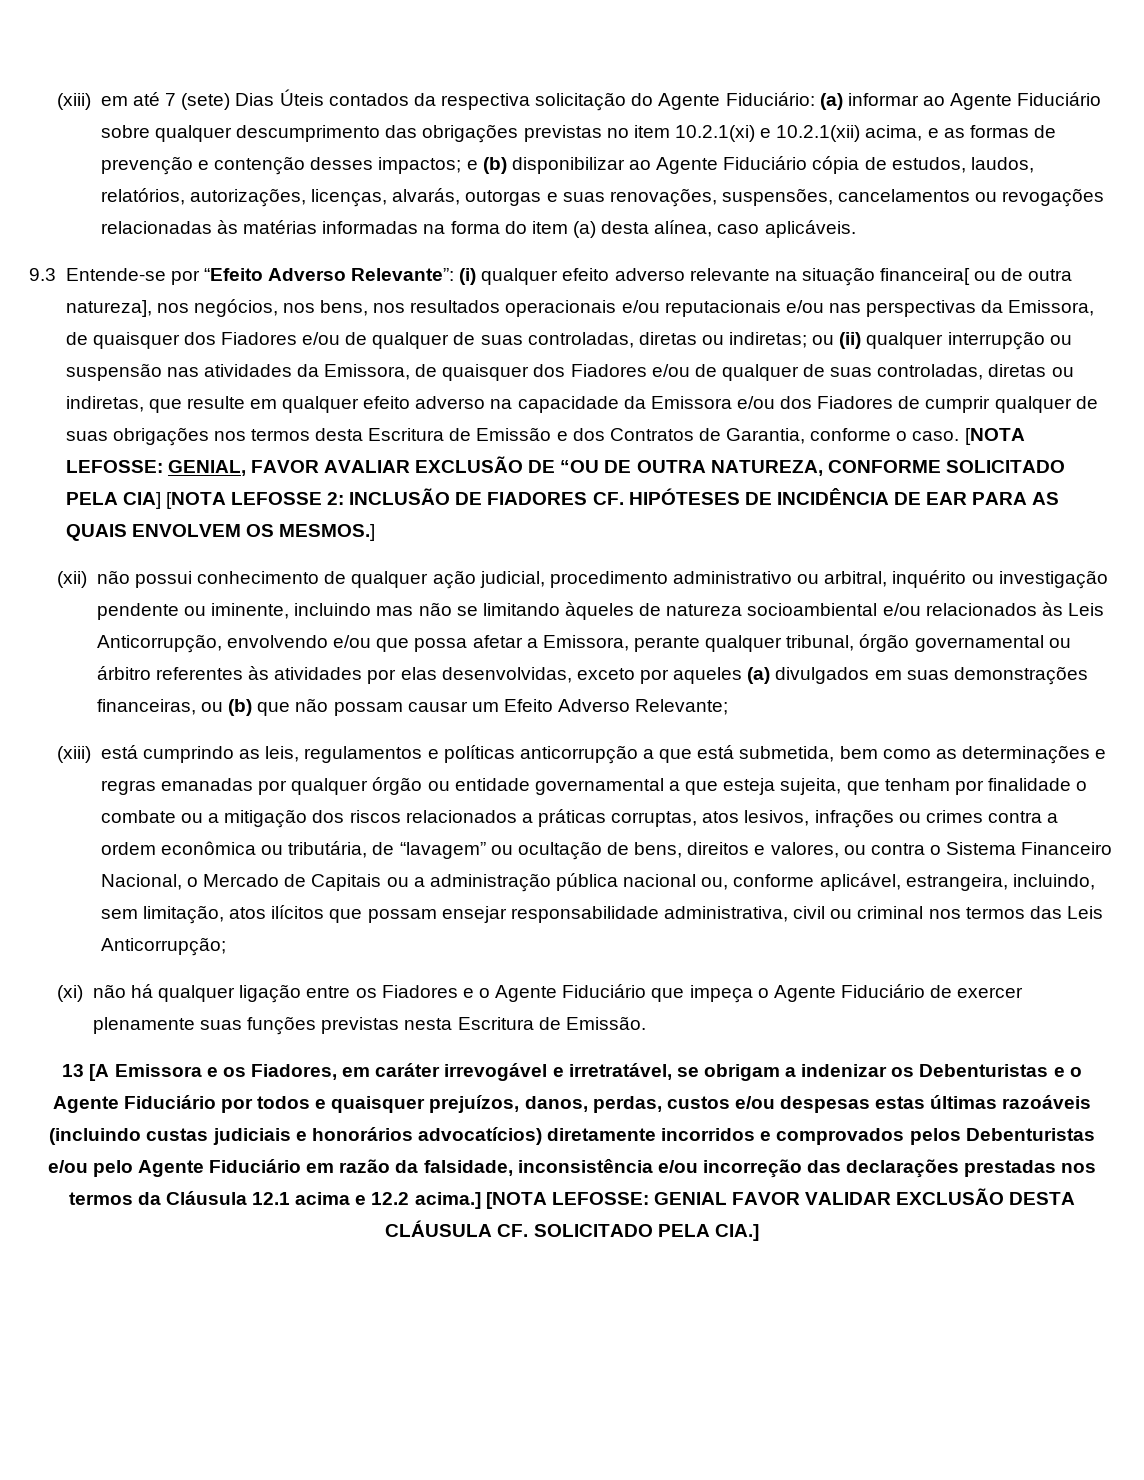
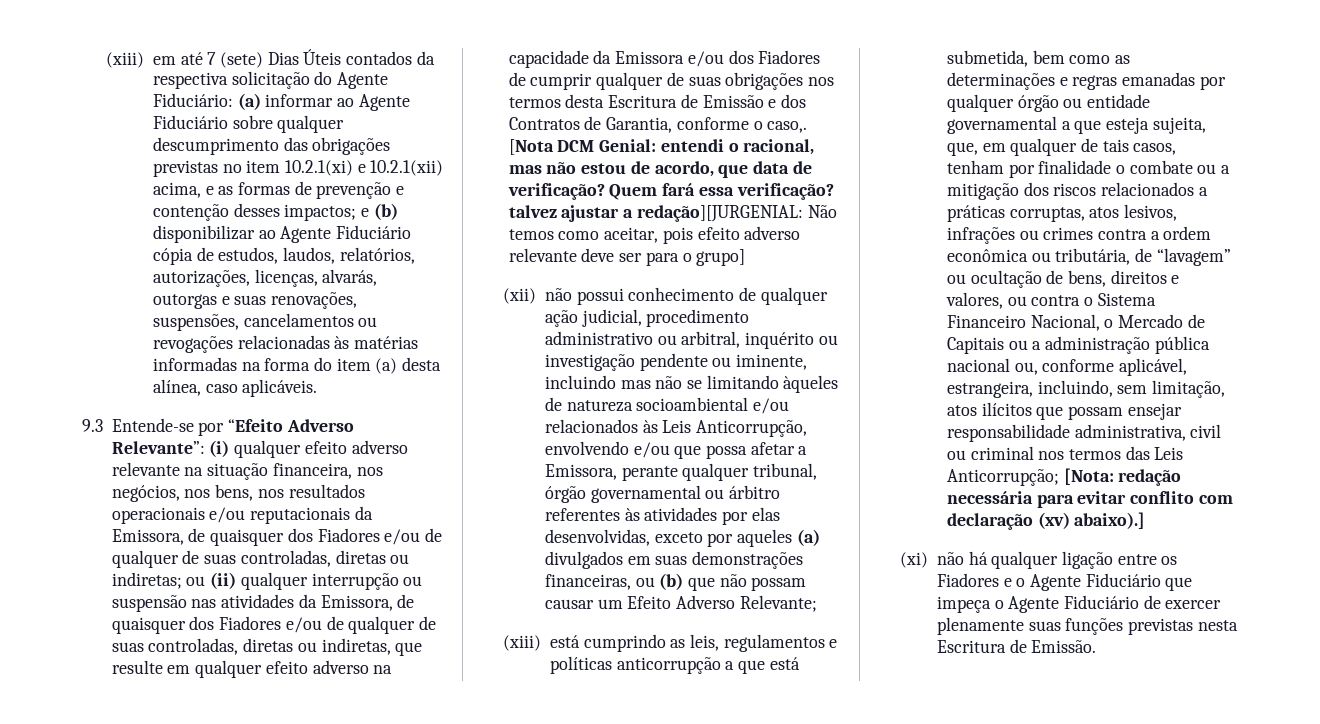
[880,268,1073,285] [65,300,152,317] financeira[ ou de outra natureza], -> [272,463,352,479] financeira,
[785,300,977,317] e/ou nas perspectivas -> (351, 515) none
[912,428,1025,445] [65,456,1065,476] [65,488,1060,509] [65,524,375,541] caso. [NOTA LEFOSSE: GENIAL, FAVOR AVALIAR EXCLUSÃO DE “OU DE OUTRA NATUREZA, CONFORME SOLICITADO PELA CIA] [NOTA LEFOSSE 2: INCLUSÃO DE FIADORES CF. HIPÓTESES DE INCIDÊNCIA DE EAR PARA AS QUAIS ENVOLVEM OS MESMOS.] -> [767,121,808,133] [508,139,815,155] [508,161,812,178] [507,183,834,200] [508,205,837,222] [508,226,801,244] [508,248,746,266] caso,. [Nota DCM Genial: entendi o racional, mas não estou de acordo, que data de verificação? Quem fará essa verificação? talvez ajustar a redação][JURGENIAL: Não temos como aceitar, pois efeito adverso relevante deve ser para o grupo]
[846,781,880,795] que -> [946,138,1177,156] que, em qualquer de tais casos,
(226, 946) none -> [1063,468,1182,486] [946,491,1233,508] [946,512,1146,530] [Nota: redação necessária para evitar conflito com declaração (xv) abaixo).]
[62,1063,1082,1081] [52,1095,1092,1113] [49,1127,1095,1145] [47,1159,1097,1178] [68,1188,1076,1209] [385,1220,759,1241] // 13 [A Emissora e os Fiadores, em caráter irrevogável e irretratável, se obrigam a indenizar os Debenturistas e o Agente Fiduciário por todos e quaisquer prejuízos, danos, perdas, custos e/ou despesas estas últimas razoáveis (incluindo custas judiciais e honorários advocatícios) diretamente incorridos e comprovados pelos Debenturistas e/ou pelo Agente Fiduciário em razão da falsidade, inconsistência e/ou incorreção das declarações prestadas nos termos da Cláusula 12.1 acima e 12.2 acima.] [NOTA LEFOSSE: GENIAL FAVOR VALIDAR EXCLUSÃO DESTA CLÁUSULA CF. SOLICITADO PELA CIA.] -> (1097, 646) none

